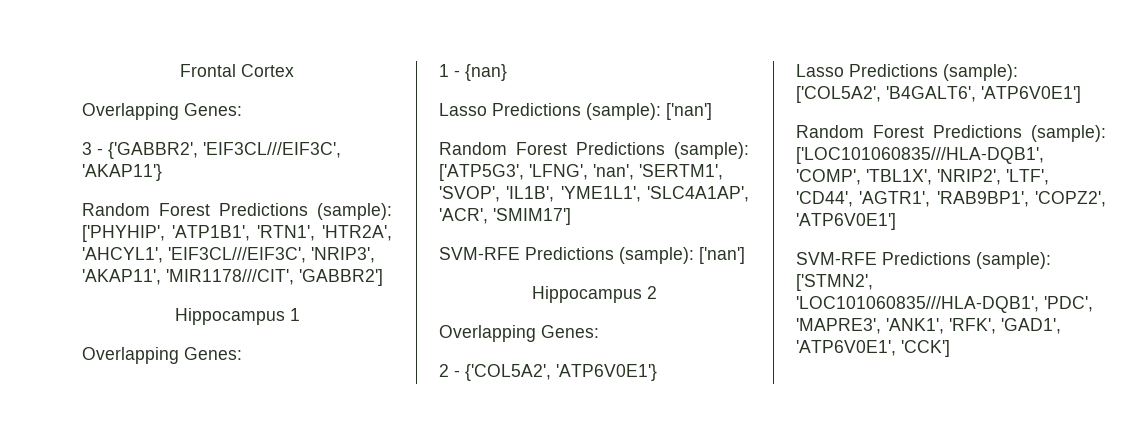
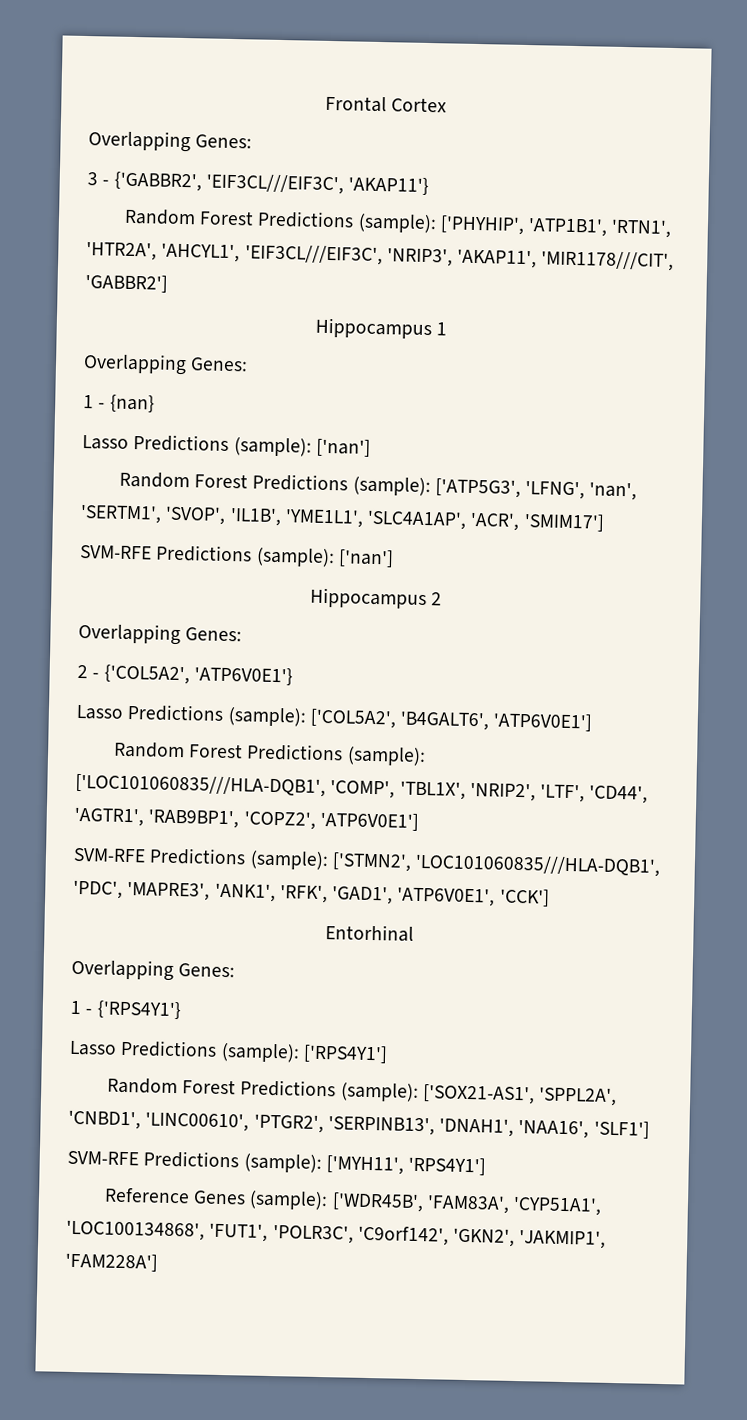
(950, 348) none -> [324,924,414,942] [71,958,236,981] [70,1000,181,1020] [69,1039,388,1064] [106,1077,618,1107] [68,1109,650,1139] [67,1150,487,1176] [103,1187,603,1216] [66,1219,607,1249] [65,1252,158,1272] // Entorhinal // Overlapping Genes: // 1 - {'RPS4Y1'} // Lasso Predictions (sample): ['RPS4Y1'] // Random Forest Predictions (sample): ['SOX21-AS1', 'SPPL2A', 'CNBD1', 'LINC00610', 'PTGR2', 'SERPINB13', 'DNAH1', 'NAA16', 'SLF1'] // SVM-RFE Predictions (sample): ['MYH11', 'RPS4Y1'] // Reference Genes (sample): ['WDR45B', 'FAM83A', 'CYP51A1', 'LOC100134868', 'FUT1', 'POLR3C', 'C9orf142', 'GKN2', 'JAKMIP1', 'FAM228A']

